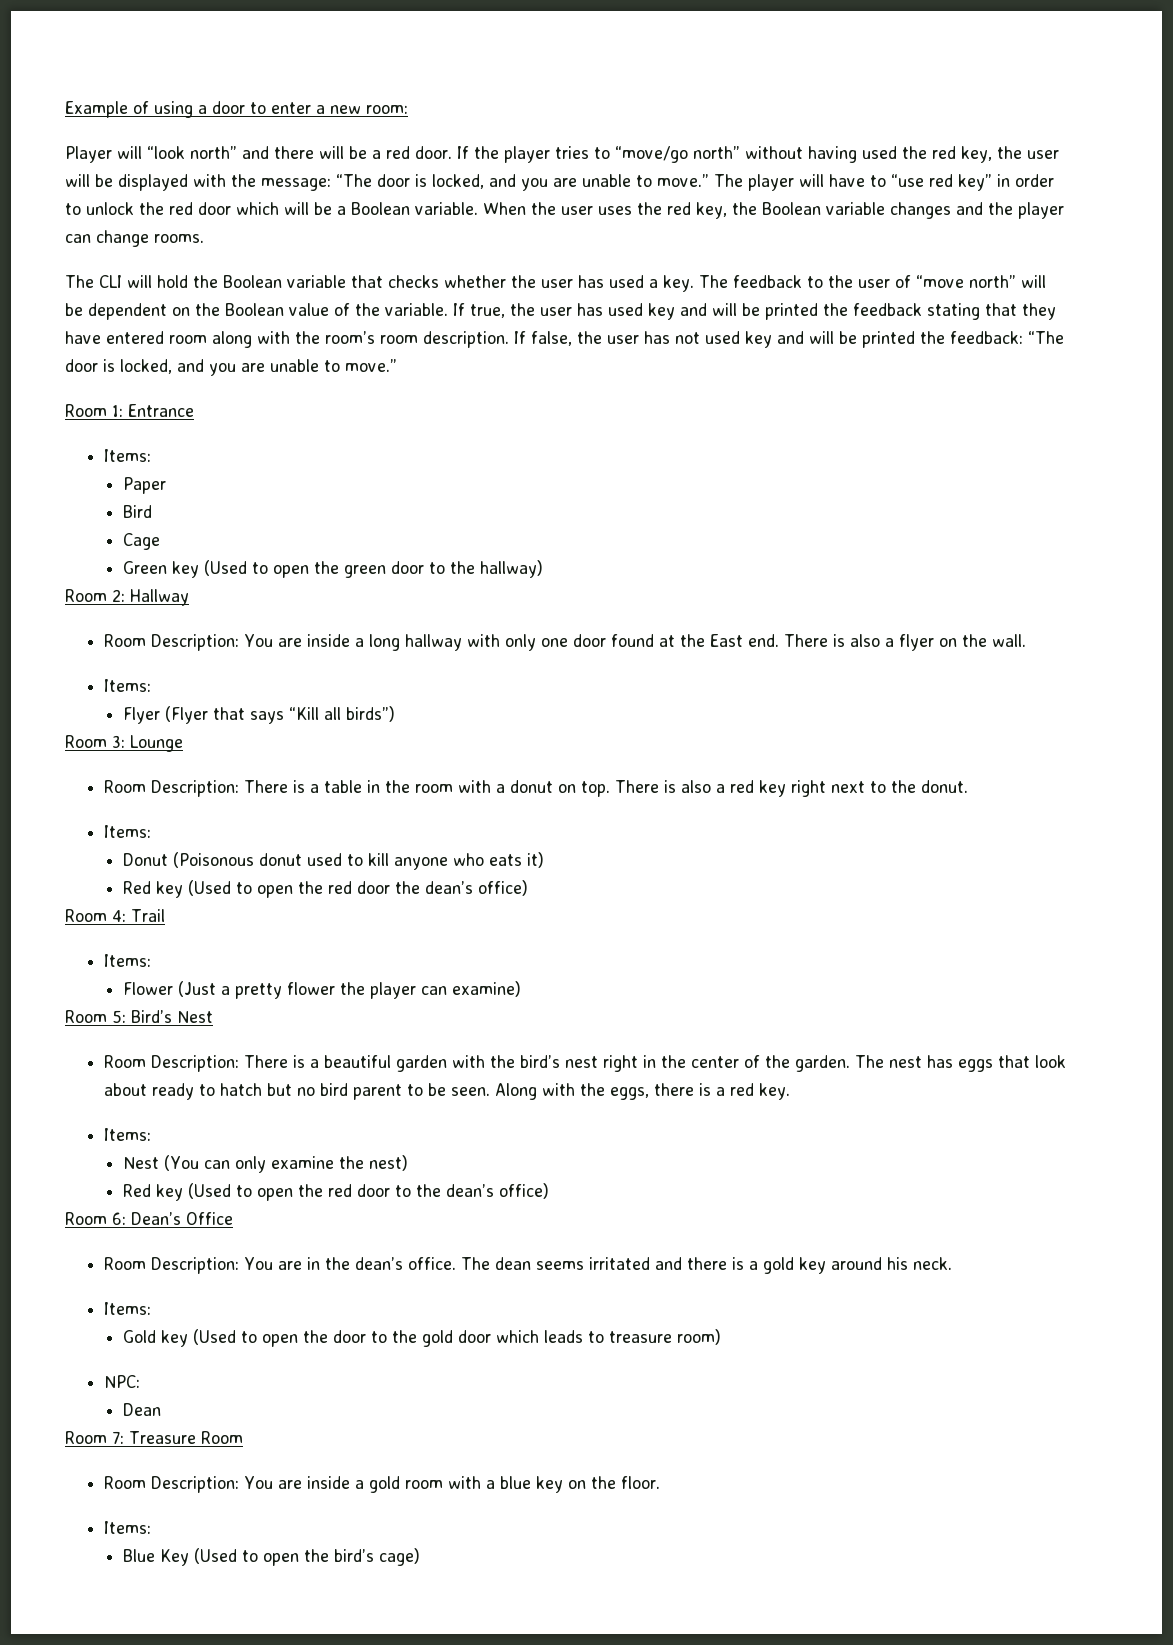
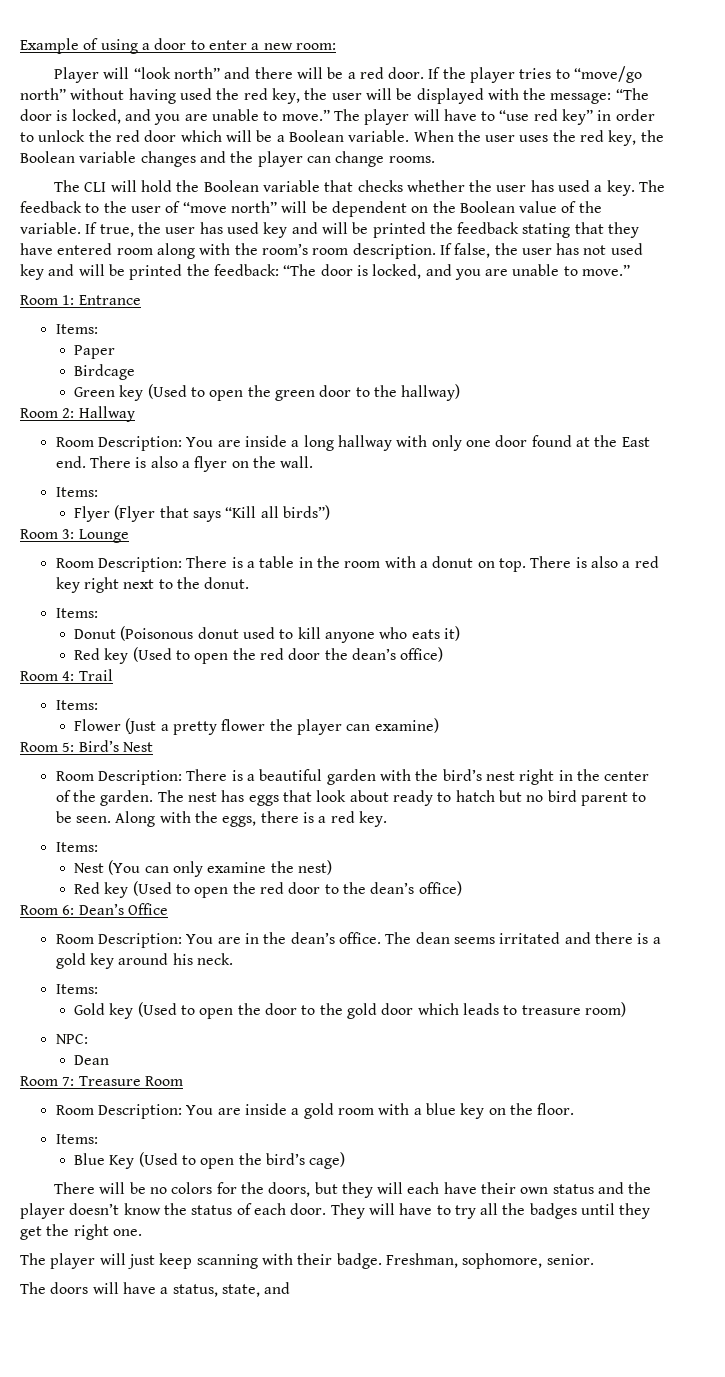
[122,505,152,518] [122,533,160,550] Bird // Cage -> [74,364,136,380] Birdcage
(420, 1557) none -> [53,1182,652,1198] [20,1203,651,1219] [20,1224,142,1240] [20,1253,594,1269] [20,1282,291,1297] // There will be no colors for the doors, but they will each have their own status and the player doesn’t know the status of each door. They will have to try all the badges until they get the right one. // The player will just keep scanning with their badge. Freshman, sophomore, senior. // The doors will have a status, state, and

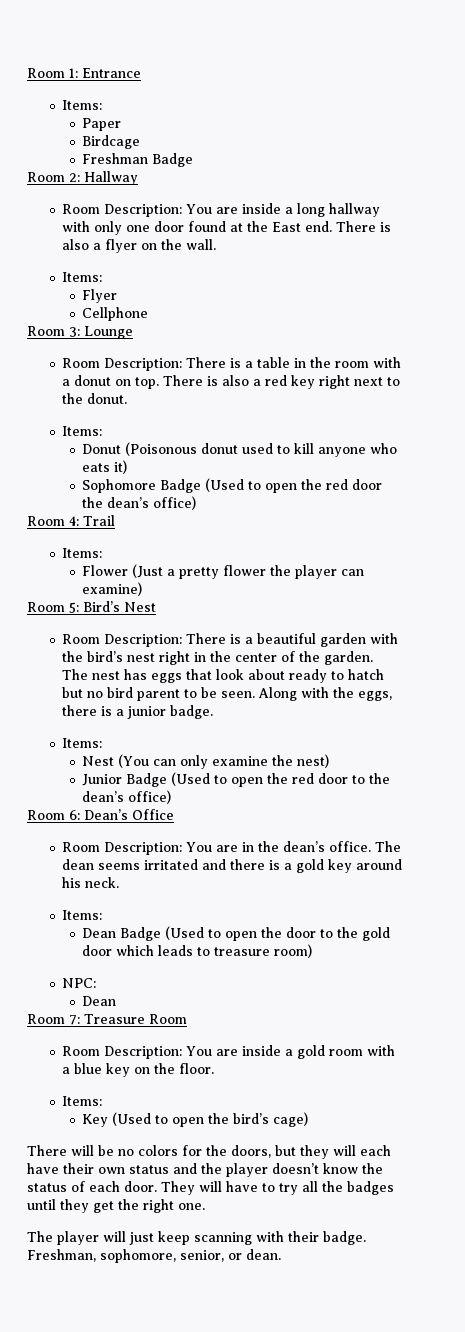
[20,38,336,54] [53,66,643,83] [20,88,649,104] [20,109,655,125] [20,130,664,146] [20,151,435,167] [53,180,666,196] [20,201,602,217] [20,222,640,238] [20,243,643,259] [20,264,631,280] Example of using a door to enter a new room: // Player will “look north” and there will be a red door. If the player tries to “move/go north” without having used the red key, the user will be displayed with the message: “The door is locked, and you are unable to move.” The player will have to “use red key” in order to unlock the red door which will be a Boolean variable. When the user uses the red key, the Boolean variable changes and the player can change rooms. // The CLI will hold the Boolean variable that checks whether the user has used a key. The feedback to the user of “move north” will be dependent on the Boolean value of the variable. If true, the user has used key and will be printed the feedback stating that they have entered room along with the room’s room description. If false, the user has not used key and will be printed the feedback: “The door is locked, and you are unable to move.” // -> (27, 73) none
[74,384,461,401] Green key (Used to open the green door to the hallway) -> [82,153,194,167] Freshman Badge
[114,505,330,522] (Flyer that says “Kill all birds”) -> [82,307,149,321] // Cellphone
[74,648,129,664] Red key -> [82,479,202,493] Sophomore Badge
[330,811,388,827] red key. -> [127,705,214,719] junior badge.
[74,882,129,898] Red key -> [82,773,168,787] Junior Badge
[74,1003,134,1019] Gold key -> [82,927,162,941] Dean Badge
[74,1153,106,1165] Blue -> (103, 1101) none
[546,1254,594,1265] [20,1282,291,1297] senior. // The doors will have a status, state, and -> [180,1249,281,1262] senior, or dean.

